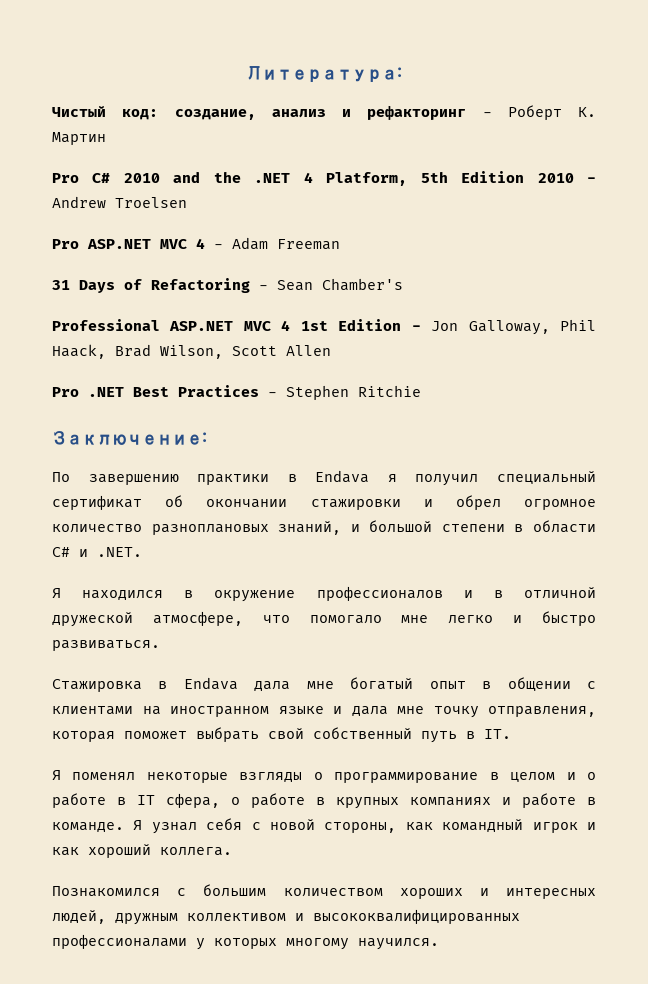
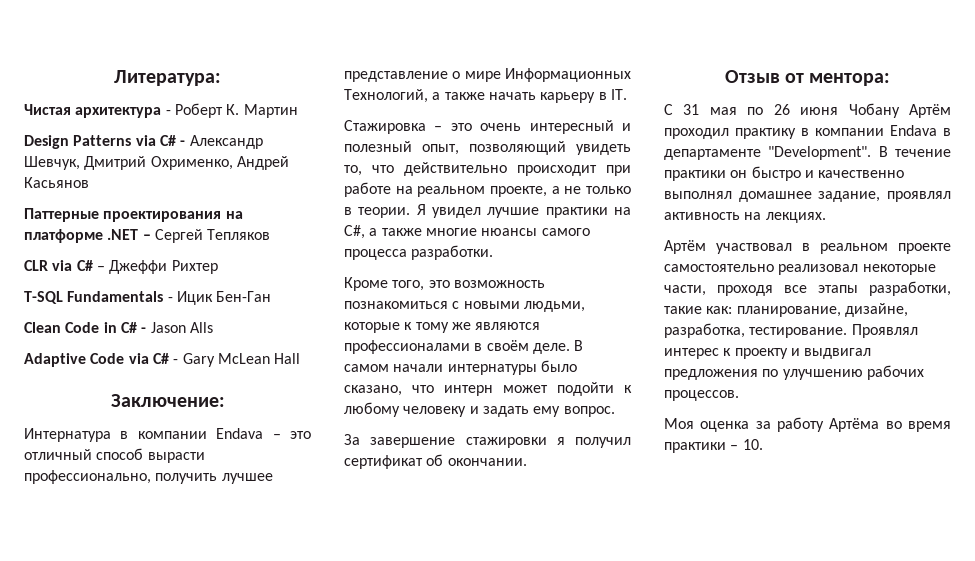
[52,105,596,120] [52,132,106,145] [52,171,596,186] [52,196,187,208] [52,237,340,250] [52,278,403,293] [52,319,597,335] [52,344,331,359] [52,385,421,400] [52,431,207,445] [52,470,596,486] [52,495,596,510] [52,520,596,535] [52,547,142,557] [52,586,596,602] [52,611,596,627] [52,640,160,651] [52,677,597,692] [52,706,596,718] [52,727,511,743] [52,770,596,783] [52,793,596,809] [52,818,596,834] [52,844,232,858] [52,884,596,899] [52,909,520,925] [52,934,439,950] Чистый код: создание, анализ и рефакторинг - Роберт К. Мартин // Pro C# 2010 and the .NET 4 Platform, 5th Edition 2010 - Andrew Troelsen // Pro ASP.NET MVC 4 - Adam Freeman // 31 Days of Refactoring - Sean Chamber's // Professional ASP.NET MVC 4 1st Edition - Jon Galloway, Phil Haack, Brad Wilson, Scott Allen // Pro .NET Best Practices - Stephen Ritchie // Заключение: // По завершению практики в Endava я получил специальный сертификат об окончании стажировки и обрел огромное количество разноплановых знаний, и большой степени в области C# и .NET. // Я находился в окружение профессионалов и в отличной дружеской атмосфере, что помогало мне легко и быстро развиваться. // Стажировка в Endava дала мне богатый опыт в общении с клиентами на иностранном языке и дала мне точку отправления, которая поможет выбрать свой собственный путь в IT. // Я поменял некоторые взгляды о программирование в целом и о работе в IT сфера, о работе в крупных компаниях и работе в команде. Я узнал себя с новой стороны, как командный игрок и как хороший коллега. // Познакомился с большим количеством хороших и интересных людей, дружным коллективом и высококвалифицированных профессионалами у которых многому научился. -> [24,103,298,118] [24,135,263,149] [24,156,289,170] [24,177,89,188] [24,208,243,222] [24,229,271,243] [24,260,218,274] [24,291,272,305] [24,322,213,333] [24,353,301,367] [110,394,225,407] [24,428,311,442] [24,448,205,463] [24,470,273,484] [344,68,631,82] [344,89,627,103] [344,120,631,134] [344,141,631,155] [344,162,631,176] [344,182,631,197] [344,204,631,218] [344,225,590,239] [344,245,494,260] [344,277,545,291] [344,301,585,312] [344,322,541,333] [344,340,584,354] [344,360,577,375] [344,382,632,396] [344,402,615,417] [344,434,631,448] [344,454,527,469] [724,70,891,86] [664,103,951,118] [664,125,951,139] [664,146,951,160] [664,166,905,181] [664,191,951,202] [664,212,826,223] [664,240,951,254] [664,264,936,275] [664,281,951,296] [664,303,908,317] [664,323,918,338] [664,348,872,359] [664,365,924,380] [664,390,739,401] [664,417,951,432] [664,439,763,453] Чистая архитектура - Роберт К. Мартин // Design Patterns via C# - Александр Шевчук, Дмитрий Охрименко, Андрей Касьянов // Паттерные проектирования на платформе .NET – Сергей Тепляков // CLR via C# – Джеффи Рихтер // T-SQL Fundamentals - Ицик Бен-Ган // Clean Code in C# - Jason Alls // Adaptive Code via C# - Gary McLean Hall // Заключение: // Интернатура в компании Endava – это отличный способ вырасти профессионально, получить лучшее представление о мире Информационных Технологий, а также начать карьеру в IT. // Стажировка – это очень интересный и полезный опыт, позволяющий увидеть то, что действительно происходит при работе на реальном проекте, а не только в теории. Я увидел лучшие практики на C#, а также многие нюансы самого процесса разработки. // Кроме того, это возможность познакомиться с новыми людьми, которые к тому же являются профессионалами в своём деле. В самом начали интернатуры было сказано, что интерн может подойти к любому человеку и задать ему вопрос. // За завершение стажировки я получил сертификат об окончании. // Отзыв от ментора: // С 31 мая по 26 июня Чобану Артём проходил практику в компании Endava в департаменте "Development". В течение практики он быстро и качественно выполнял домашнее задание, проявлял активность на лекциях. // Артём участвовал в реальном проекте самостоятельно реализовал некоторые части, проходя все этапы разработки, такие как: планирование, дизайне, разработка, тестирование. Проявлял интерес к проекту и выдвигал предложения по улучшению рабочих процессов. // Моя оценка за работу Артёма во время практики – 10.

